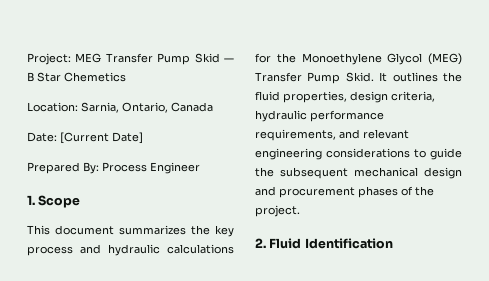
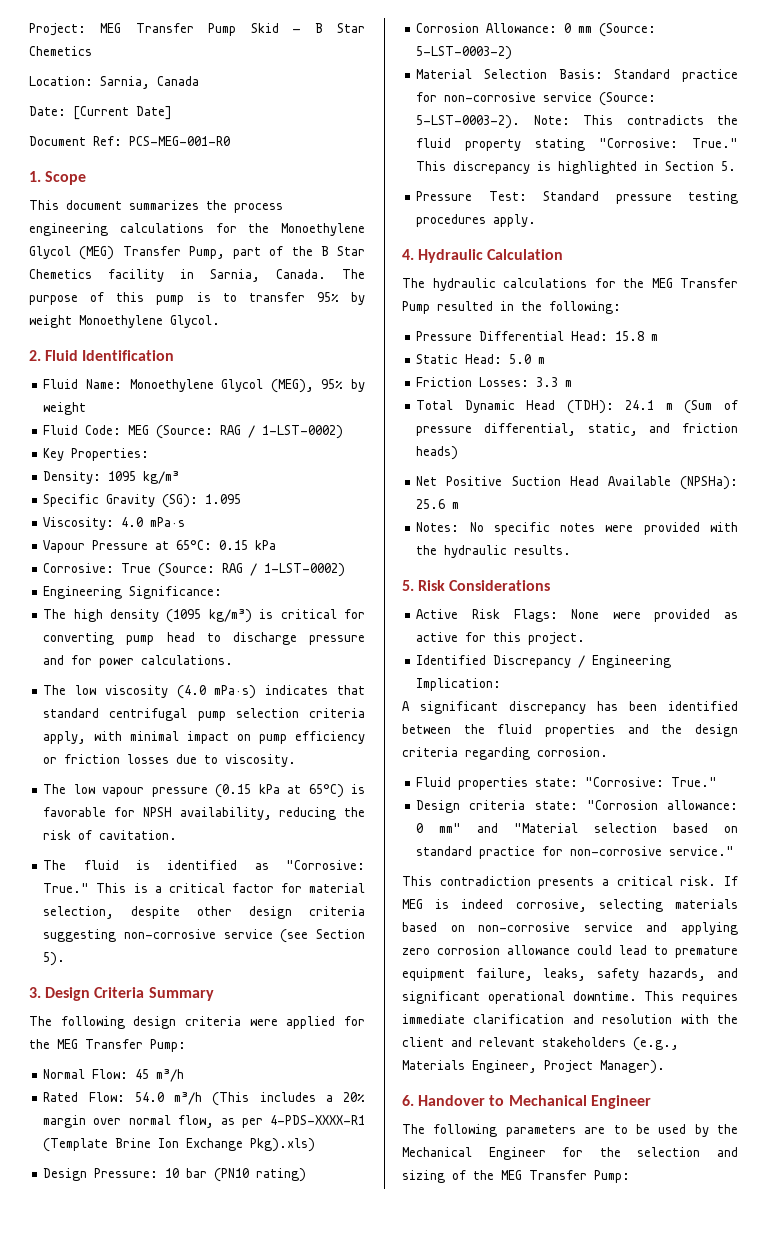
[122,102,168,113] Ontario, -> (150, 82) none
[27,162,200,174] Prepared By: Process Engineer -> [29,136,230,146] Document Ref: PCS-MEG-001-R0
[215,225,234,237] [27,244,160,256] key process and hydraulic -> [234,203,283,213] [29,223,108,236] process engineering
[307,72,462,84] [255,91,435,103] [255,110,384,122] [255,129,409,141] [255,148,462,160] [255,167,462,179] [255,186,434,198] [255,205,300,217] [255,238,393,249] Pump Skid. It outlines the fluid properties, design criteria, hydraulic performance requirements, and relevant engineering considerations to guide the subsequent mechanical design and procurement phases of the project. // 2. Fluid Identification -> [188,246,365,259] [29,269,365,282] [29,292,365,305] [29,315,220,328] [29,350,175,361] [43,379,365,393] [43,402,87,415] [43,425,344,439] [43,448,150,461] [43,471,180,484] [43,494,242,508] [43,517,186,530] [43,540,277,553] [43,563,346,577] [43,586,223,599] [43,609,365,623] [43,632,365,645] [43,655,234,668] [43,685,365,699] [43,708,365,721] [43,731,365,744] [43,754,297,767] [43,784,365,798] [43,807,365,820] [43,830,178,840] [43,860,365,870] [43,883,365,893] [43,906,365,919] [43,929,365,943] [43,952,66,966] [29,987,214,1001] [29,1016,365,1029] [29,1039,186,1052] [43,1069,185,1082] [43,1092,365,1106] [43,1115,365,1128] [43,1138,316,1152] [43,1168,307,1182] [416,23,657,37] [416,46,513,60] [416,69,738,82] [416,92,657,106] [416,115,738,129] [416,138,738,151] [416,161,737,174] [416,191,738,204] [416,214,537,227] [402,249,564,263] [402,278,738,291] [402,301,621,314] [416,331,659,341] [416,354,546,364] [416,377,573,387] [416,400,738,414] [416,423,738,436] [416,446,459,460] [416,476,738,490] [416,499,460,509] [416,522,738,535] [416,545,572,558] [402,580,551,591] [416,609,738,622] [416,632,586,645] [416,655,672,668] [416,678,502,691] [402,701,738,714] [402,724,738,737] [402,747,608,760] [416,777,718,790] [416,800,738,813] [416,823,738,833] [416,846,735,859] [402,876,738,889] [402,899,738,912] [402,922,738,935] [402,945,738,958] [402,968,738,981] [402,991,738,1004] [402,1014,738,1024] [402,1037,679,1051] [402,1060,665,1074] [402,1095,651,1109] [402,1124,738,1137] [402,1147,738,1160] [402,1170,630,1183] Pump, part of the B Star Chemetics facility in Sarnia, Canada. The purpose of this pump is to transfer 95% by weight Monoethylene Glycol. // 2. Fluid Identification // Fluid Name: Monoethylene Glycol (MEG), 95% by weight // Fluid Code: MEG (Source: RAG / 1-LST-0002) // Key Properties: // Density: 1095 kg/m³ // Specific Gravity (SG): 1.095 // Viscosity: 4.0 mPa·s // Vapour Pressure at 65°C: 0.15 kPa // Corrosive: True (Source: RAG / 1-LST-0002) // Engineering Significance: // The high density (1095 kg/m³) is critical for converting pump head to discharge pressure and for power calculations. // The low viscosity (4.0 mPa·s) indicates that standard centrifugal pump selection criteria apply, with minimal impact on pump efficiency or friction losses due to viscosity. // The low vapour pressure (0.15 kPa at 65°C) is favorable for NPSH availability, reducing the risk of cavitation. // The fluid is identified as "Corrosive: True." This is a critical factor for material selection, despite other design criteria suggesting non-corrosive service (see Section 5). // 3. Design Criteria Summary // The following design criteria were applied for the MEG Transfer Pump: // Normal Flow: 45 m³/h // Rated Flow: 54.0 m³/h (This includes a 20% margin over normal flow, as per 4-PDS-XXXX-R1 (Template Brine Ion Exchange Pkg).xls) // Design Pressure: 10 bar (PN10 rating) // Corrosion Allowance: 0 mm (Source: 5-LST-0003-2) // Material Selection Basis: Standard practice for non-corrosive service (Source: 5-LST-0003-2). Note: This contradicts the fluid property stating "Corrosive: True." This discrepancy is highlighted in Section 5. // Pressure Test: Standard pressure testing procedures apply. // 4. Hydraulic Calculation // The hydraulic calculations for the MEG Transfer Pump resulted in the following: // Pressure Differential Head: 15.8 m // Static Head: 5.0 m // Friction Losses: 3.3 m // Total Dynamic Head (TDH): 24.1 m (Sum of pressure differential, static, and friction heads) // Net Positive Suction Head Available (NPSHa): 25.6 m // Notes: No specific notes were provided with the hydraulic results. // 5. Risk Considerations // Active Risk Flags: None were provided as active for this project. // Identified Discrepancy / Engineering Implication: // A significant discrepancy has been identified between the fluid properties and the design criteria regarding corrosion. // Fluid properties state: "Corrosive: True." // Design criteria state: "Corrosion allowance: 0 mm" and "Material selection based on standard practice for non-corrosive service." // This contradiction presents a critical risk. If MEG is indeed corrosive, selecting materials based on non-corrosive service and applying zero corrosion allowance could lead to premature equipment failure, leaks, safety hazards, and significant operational downtime. This requires immediate clarification and resolution with the client and relevant stakeholders (e.g., Materials Engineer, Project Manager). // 6. Handover to Mechanical Engineer // The following parameters are to be used by the Mechanical Engineer for the selection and sizing of the MEG Transfer Pump:

